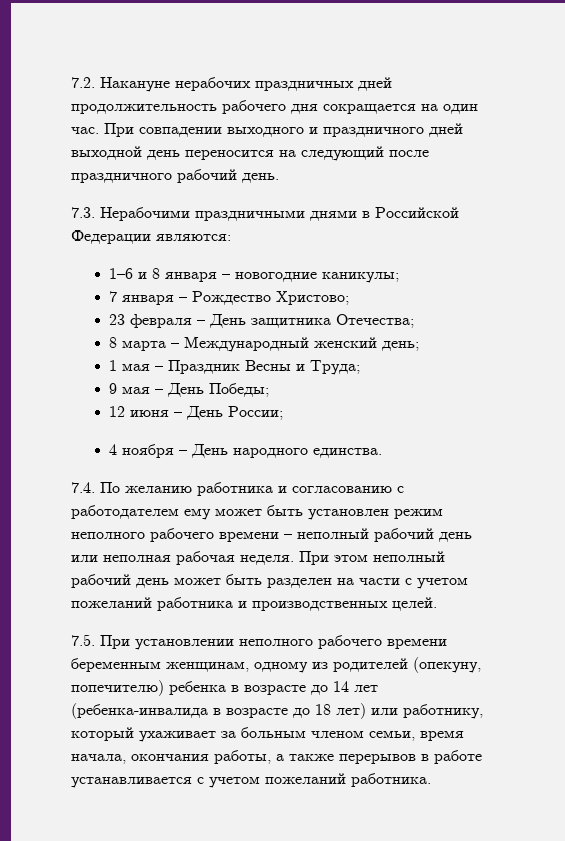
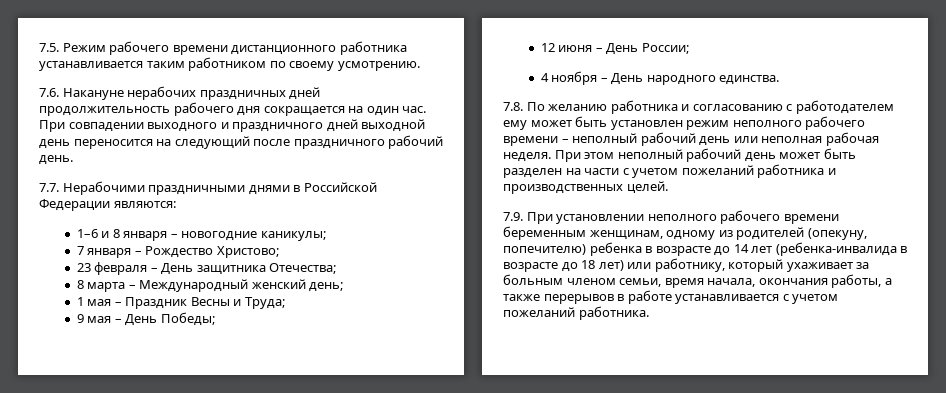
[71,77,95,88] 7.2. -> [39,41,407,55] [39,57,420,71] [39,88,59,97] 7.5. Режим рабочего времени дистанционного работника устанавливается таким работником по своему усмотрению. // 7.6.
[71,207,95,218] 7.3. -> [39,183,59,192] 7.7.
[71,482,95,493] 7.4. -> [503,102,523,111] 7.8.
[71,634,95,646] 7.5. -> [503,212,523,221] 7.9.

